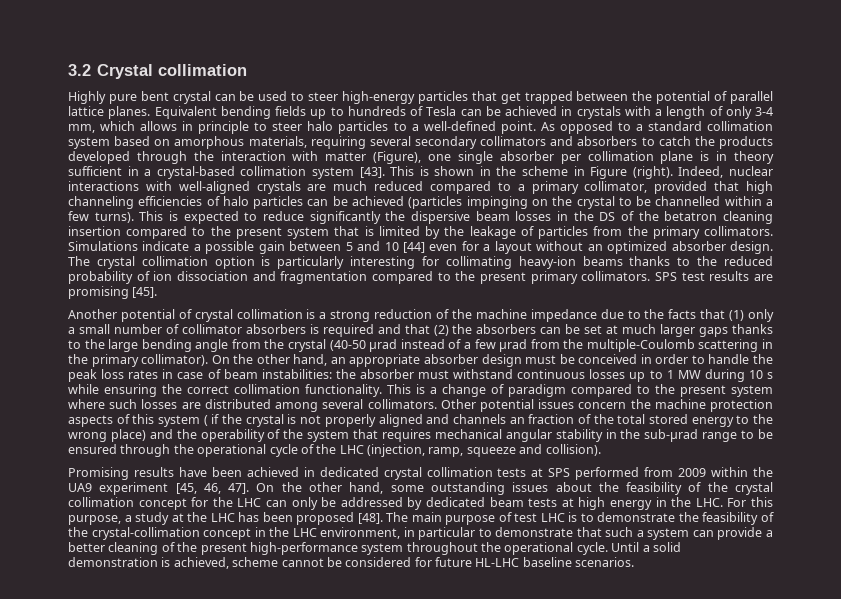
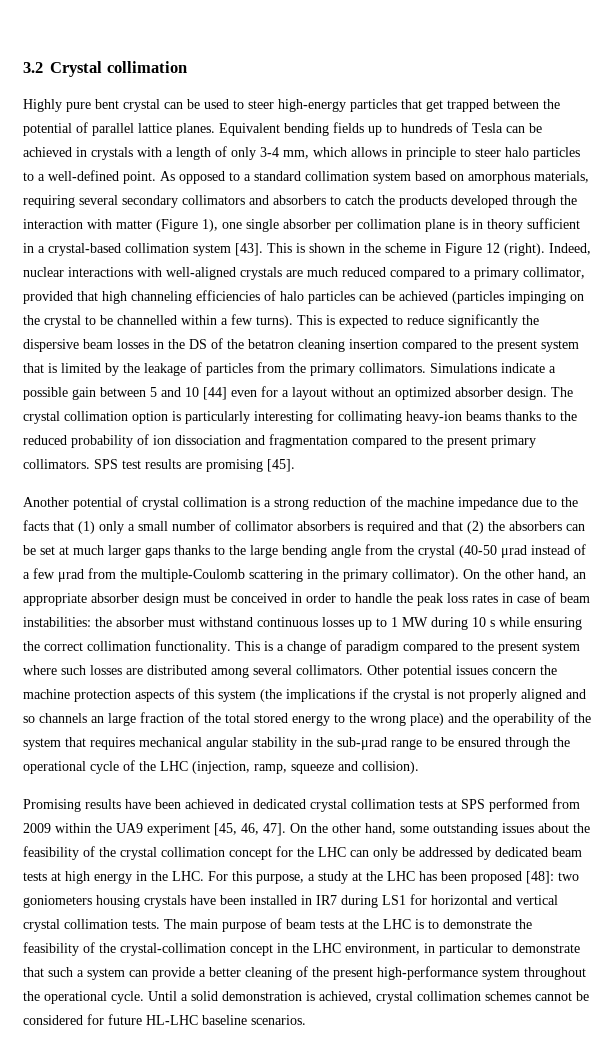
[373,151,422,164] (Figure), -> [156,219,218,232] (Figure 1),
(628, 172) none -> [486,243,500,253] 12
[203,415,208,426] ( -> [260,689,355,702] (the implications
(450, 419) none -> [23,716,35,723] so
(525, 420) none -> [108,713,136,726] large
[357,512,538,525] [48]. The main purpose of test -> [526,871,579,884] [23,894,558,908] [23,918,379,932] [48]: two goniometers housing crystals have been installed in IR7 during LS1 for horizontal and vertical crystal collimation tests. The main purpose of beam tests at the
[232,557,279,567] scheme -> [376,991,531,1004] crystal collimation schemes

